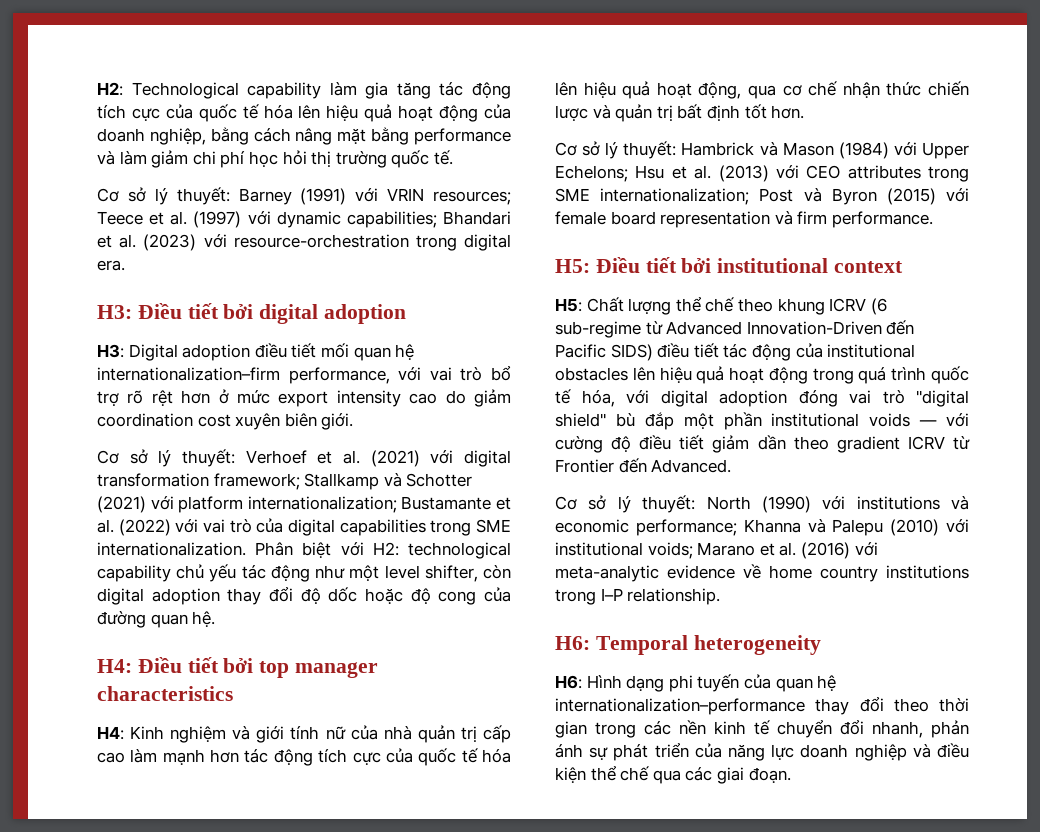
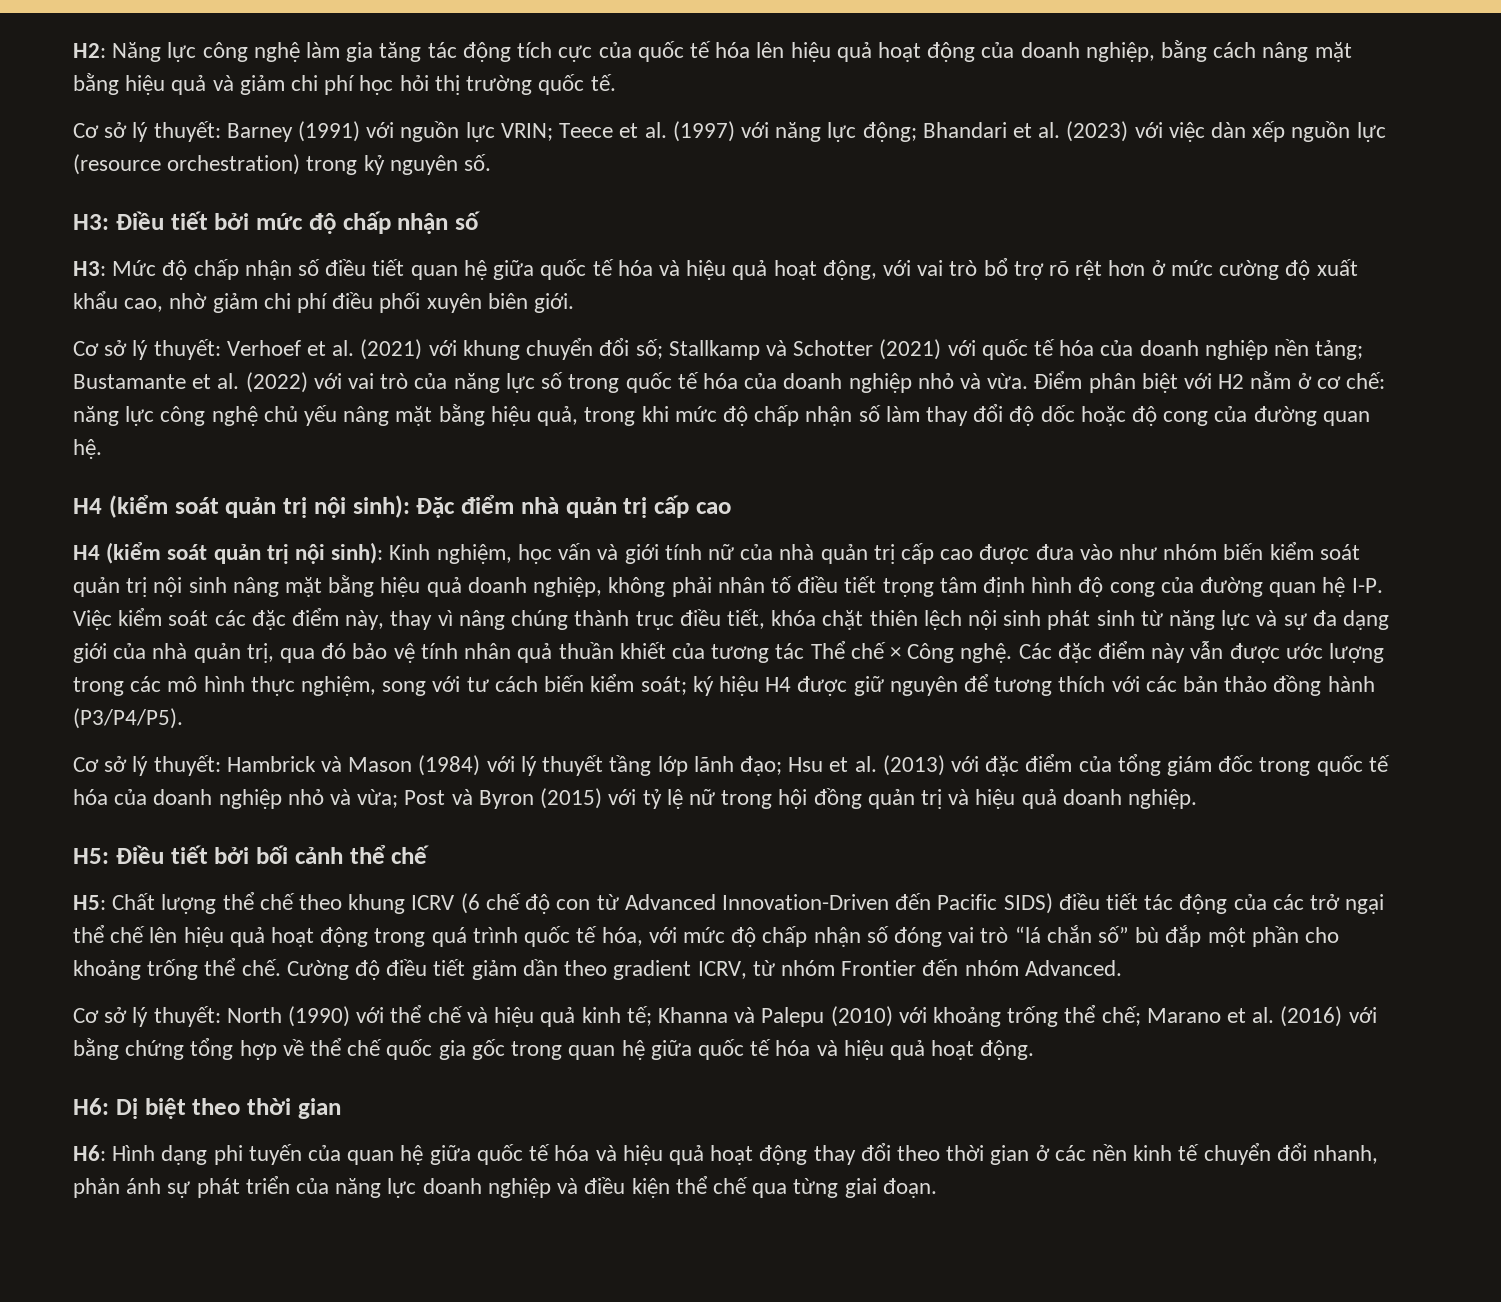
[97,82,322,99] H2: Technological capability -> [73,42,300,62] H2: Năng lực công nghệ
[414,128,511,145] [97,151,147,165] performance và làm -> [125,75,234,95] hiệu quả và
[387,188,511,205] VRIN resources; -> [400,121,553,142] nguồn lực VRIN;
[276,211,437,228] dynamic capabilities; -> [775,122,917,142] năng lực động;
[233,234,511,251] [97,260,125,271] [97,303,407,324] [97,343,415,361] [97,367,390,384] resource-orchestration trong digital era. // H3: Điều tiết bởi digital adoption // H3: Digital adoption điều tiết mối quan hệ internationalization–firm performance, -> [1168,121,1386,142] [73,154,492,175] [73,211,481,234] [73,259,877,280] việc dàn xếp nguồn lực (resource orchestration) trong kỷ nguyên số. // H3: Điều tiết bởi mức độ chấp nhận số // H3: Mức độ chấp nhận số điều tiết quan hệ giữa quốc tế hóa và hiệu quả hoạt động,
[278,389,511,407] [97,413,231,427] export intensity cao do giảm coordination cost -> [1219,259,1358,280] [73,291,421,313] cường độ xuất khẩu cao, nhờ giảm chi phí điều phối
[464,450,512,467] [97,473,300,490] digital transformation framework; -> [462,338,663,360] khung chuyển đổi số;
[178,496,397,513] platform internationalization; -> [981,339,1364,360] quốc tế hóa của doanh nghiệp nền tảng;
[288,519,511,536] [97,542,511,559] [97,564,512,582] [97,588,220,605] digital capabilities trong SME internationalization. Phân biệt với H2: technological capability chủ yếu tác động như một level shifter, còn digital adoption -> [453,371,1386,393] [73,404,920,426] năng lực số trong quốc tế hóa của doanh nghiệp nhỏ và vừa. Điểm phân biệt với H2 nằm ở cơ chế: năng lực công nghệ chủ yếu nâng mặt bằng hiệu quả, trong khi mức độ chấp nhận số làm
[97,657,379,678] [97,686,233,701] [97,726,227,743] H4: Điều tiết bởi top manager characteristics // H4: Kinh nghiệm -> [73,495,731,518] [73,542,592,564] H4 (kiểm soát quản trị nội sinh): Đặc điểm nhà quản trị cấp cao // H4 (kiểm soát quản trị nội sinh): Kinh nghiệm, học vấn
[130,748,512,766] [555,81,969,99] [555,104,805,122] làm mạnh hơn tác động tích cực của quốc tế hóa lên hiệu quả hoạt động, qua cơ chế nhận thức chiến lược và quản trị bất định tốt hơn. -> [979,542,1360,564] [73,575,1383,597] [73,608,1390,630] [73,641,1385,663] [73,674,1375,696] [73,708,183,729] được đưa vào như nhóm biến kiểm soát quản trị nội sinh nâng mặt bằng hiệu quả doanh nghiệp, không phải nhân tố điều tiết trọng tâm định hình độ cong của đường quan hệ I-P. Việc kiểm soát các đặc điểm này, thay vì nâng chúng thành trục điều tiết, khóa chặt thiên lệch nội sinh phát sinh từ năng lực và sự đa dạng giới của nhà quản trị, qua đó bảo vệ tính nhân quả thuần khiết của tương tác Thể chế × Công nghệ. Các đặc điểm này vẫn được ước lượng trong các mô hình thực nghiệm, song với tư cách biến kiểm soát; ký hiệu H4 được giữ nguyên để tương thích với các bản thảo đồng hành (P3/P4/P5).
[922,142,969,159] [555,165,628,182] Upper Echelons; -> [520,755,782,776] lý thuyết tầng lớp lãnh đạo;
[806,165,969,182] [555,188,750,205] CEO attributes trong SME internationalization; -> [985,754,1390,776] [73,789,399,809] đặc điểm của tổng giám đốc trong quốc tế hóa của doanh nghiệp nhỏ và vừa;
[555,211,933,228] female board representation và firm performance. -> [642,788,1198,809] tỷ lệ nữ trong hội đồng quản trị và hiệu quả doanh nghiệp.
[717,258,904,273] institutional context -> [256,845,430,864] bối cảnh thể chế
[555,321,641,338] sub-regime -> [485,893,591,914] chế độ con
[827,344,916,358] [555,367,628,381] institutional obstacles -> [1272,894,1385,914] [73,925,146,943] các trở ngại thể chế
[660,390,969,407] [555,412,969,430] [555,436,603,453] digital adoption đóng vai trò "digital shield" bù đắp một phần institutional voids — với cường -> [682,925,1340,947] [73,958,349,980] mức độ chấp nhận số đóng vai trò “lá chắn số” bù đắp một phần cho khoảng trống thể chế. Cường
[907,436,970,450] ICRV từ -> [697,960,835,979] ICRV, từ nhóm
(647, 465) none -> [964,960,1019,976] nhóm
[856,496,969,510] [555,519,737,536] institutions và economic performance; -> [390,1005,652,1027] thể chế và hiệu quả kinh tế;
[555,542,693,559] institutional voids; -> [932,1005,1141,1027] khoảng trống thể chế;
[555,564,969,582] [555,588,721,605] [555,635,821,655] meta-analytic evidence về home country institutions trong I–P relationship. // H6: Temporal heterogeneity -> [73,1038,1035,1060] [73,1098,341,1119] bằng chứng tổng hợp về thể chế quốc gia gốc trong quan hệ giữa quốc tế hóa và hiệu quả hoạt động. // H6: Dị biệt theo thời gian
[555,698,805,715] internationalization–performance -> [429,1144,808,1165] giữa quốc tế hóa và hiệu quả hoạt động
[595,722,636,738] trong -> [1035,1145,1050,1161] ở
[685,767,713,781] các -> [793,1178,839,1198] từng

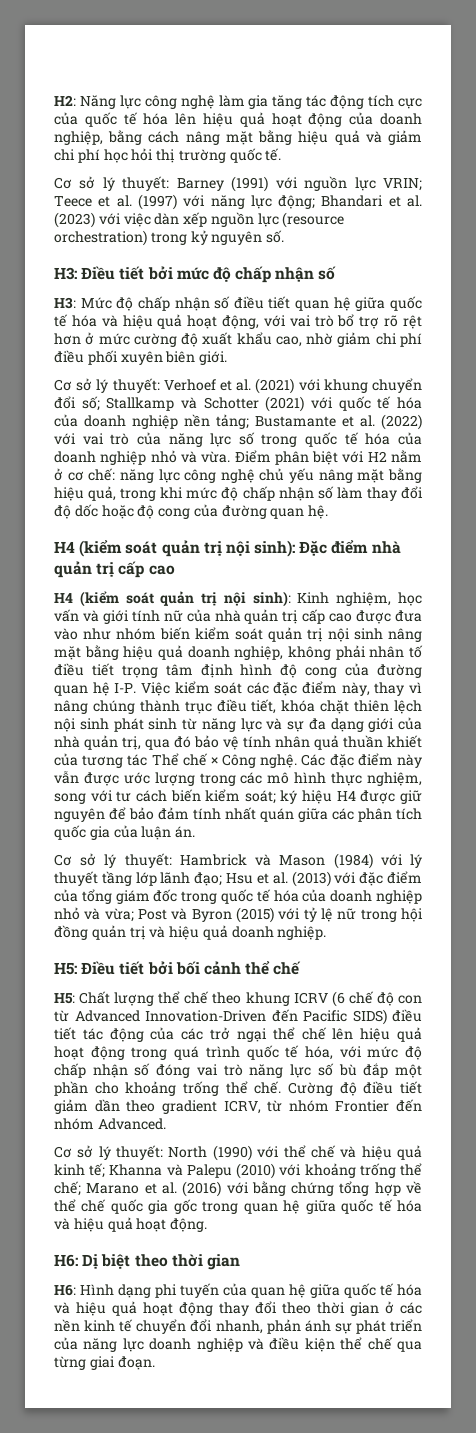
[994,675,1375,696] [73,708,183,729] tương thích với các bản thảo đồng hành (P3/P4/P5). -> [129,807,422,822] [54,825,196,840] bảo đảm tính nhất quán giữa các phân tích quốc gia của luận án.
[1014,925,1130,943] “lá chắn số” -> [249,1063,334,1078] năng lực số

